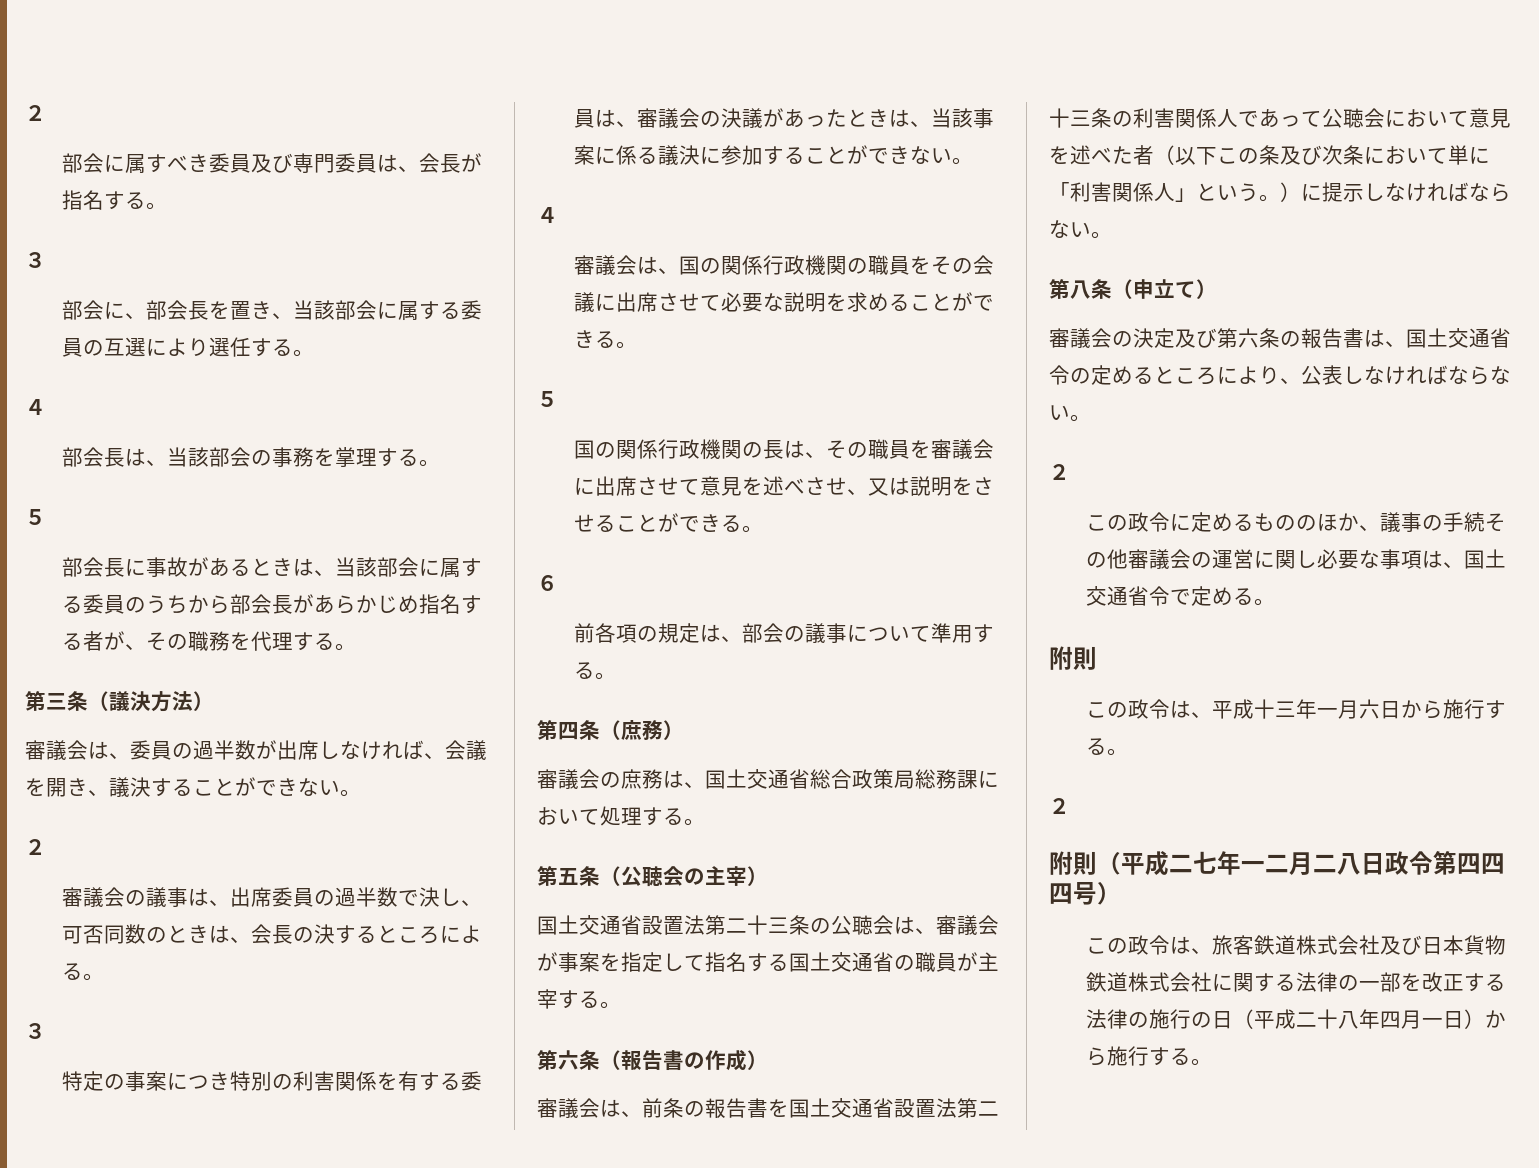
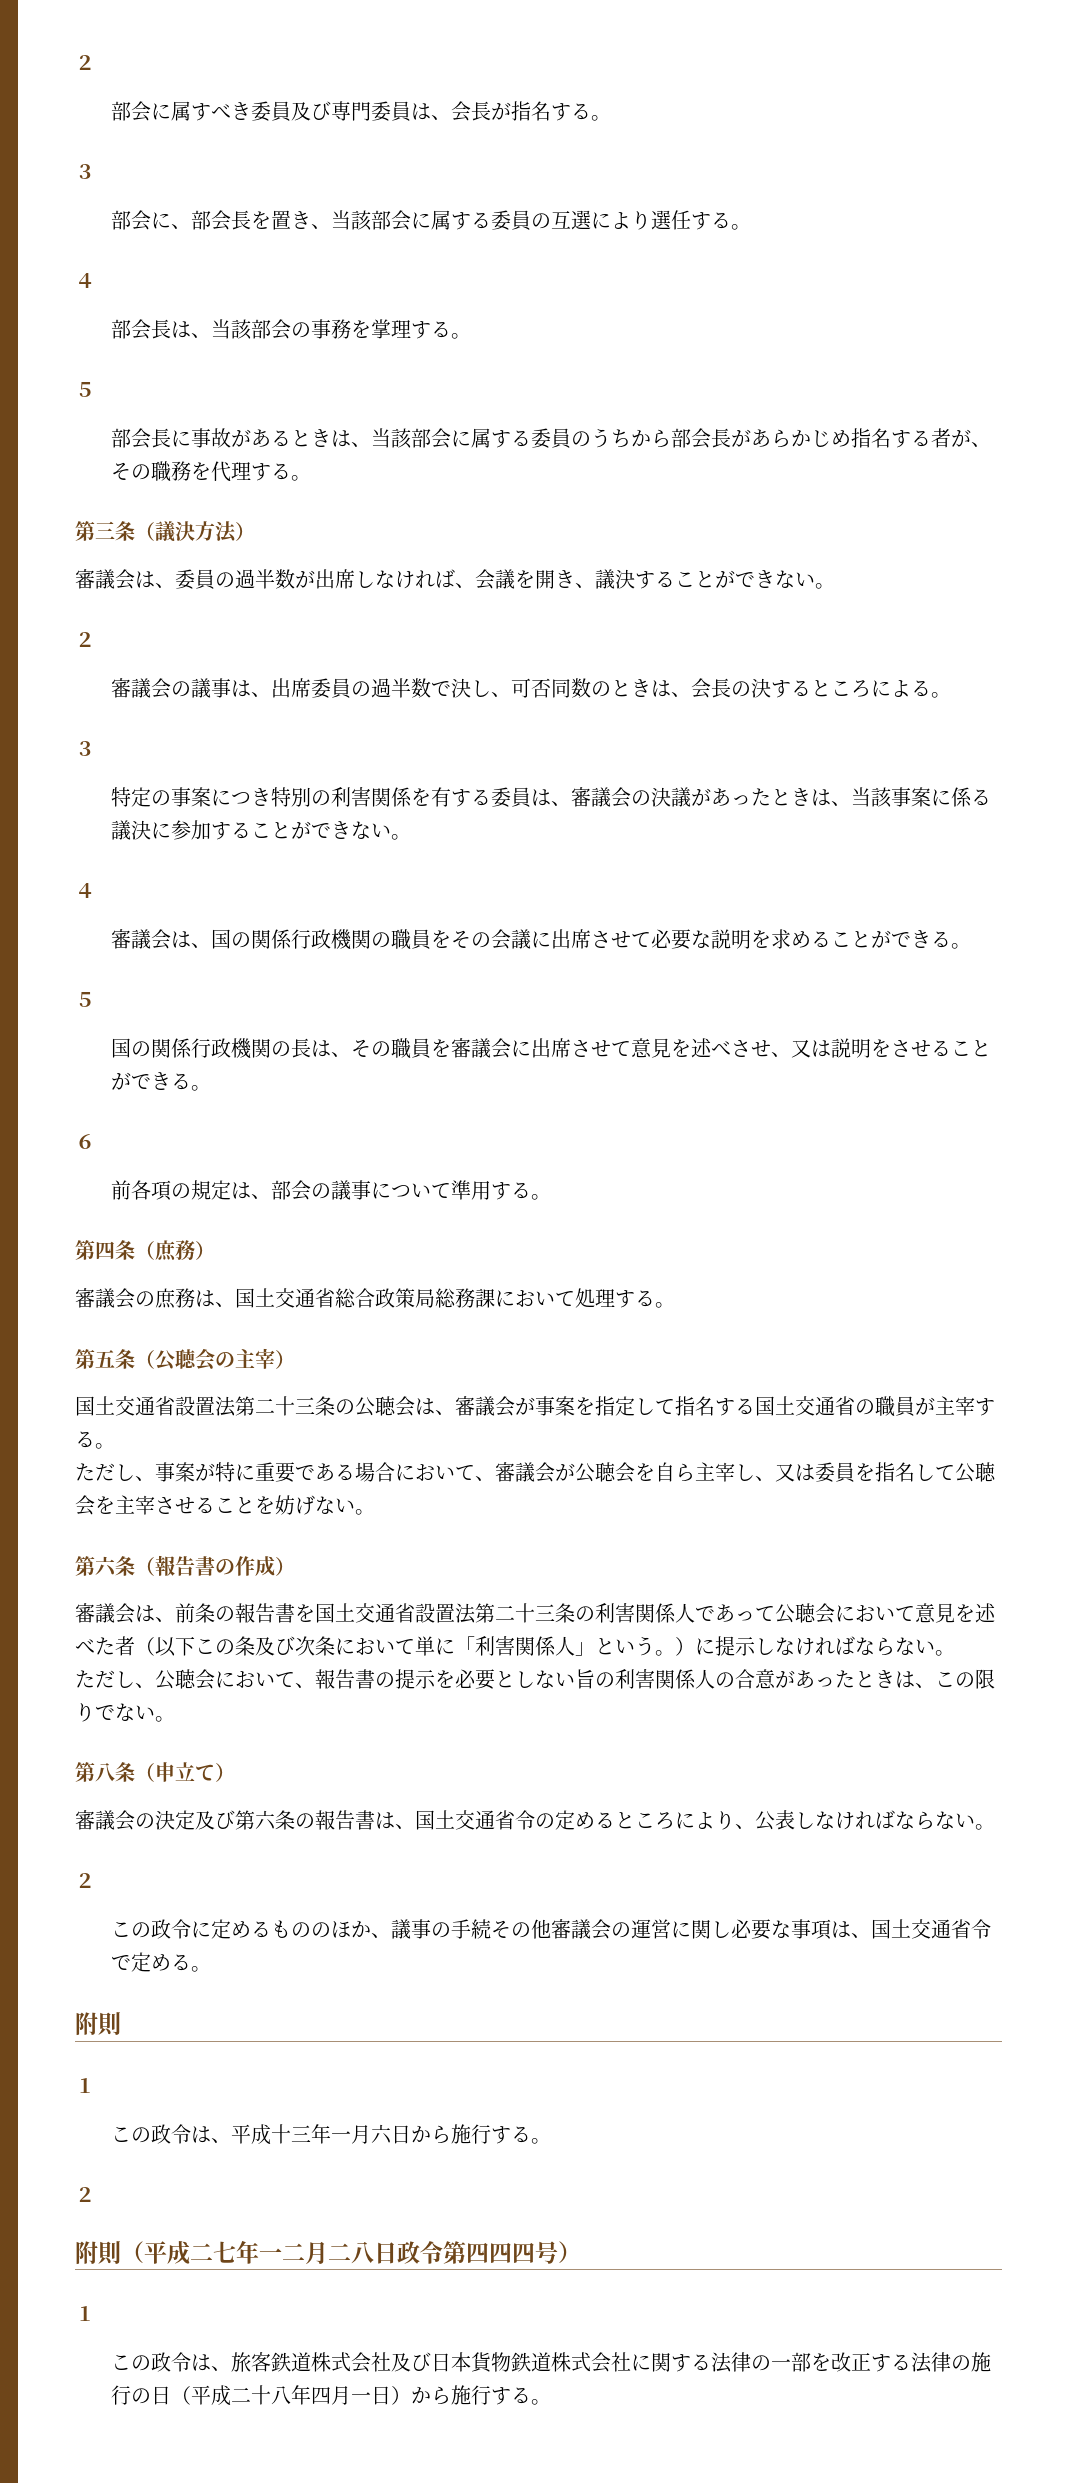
(621, 1005) none -> [75,1462,996,1483] [75,1495,375,1516] // ただし、事案が特に重要である場合において、審議会が公聴会を自ら主宰し、又は委員を指名して公聴会を主宰させることを妨げない。
(1112, 235) none -> [75,1669,995,1690] [75,1703,175,1722] // ただし、公聴会において、報告書の提示を必要としない旨の利害関係人の合意があったときは、この限りでない。
(1097, 658) none -> [75,2078,95,2093] // １
(1121, 893) none -> [75,2306,95,2321] // １

